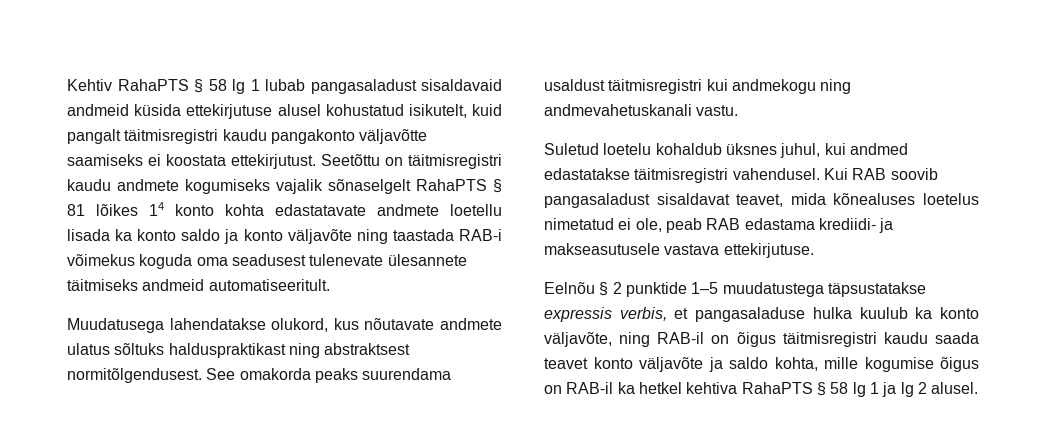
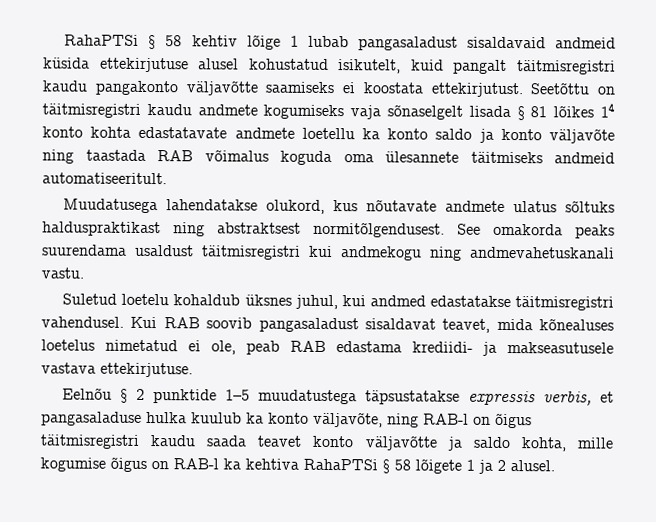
[67,79,245,94] Kehtiv RahaPTS § 58 lg -> [64,34,281,50] RahaPTSi § 58 kehtiv lõige
[276,179,487,194] vajalik sõnaselgelt RahaPTS -> [350,104,511,120] vaja sõnaselgelt lisada
[67,229,110,241] lisada -> (355, 133) none
[458,229,502,241] [67,254,384,269] RAB-i võimekus koguda oma seadusest tulenevate -> [157,149,374,166] RAB võimalus koguda oma
[657,332,705,344] RAB-il -> [423,413,469,425] RAB-l
[639,357,703,372] väljavõte -> [364,435,438,451] väljavõtte
[566,382,866,397] RAB-il ka hetkel kehtiva RahaPTS § 58 lg -> [173,458,462,474] RAB-l ka kehtiva RahaPTSi § 58 lõigete
[900,382,914,397] lg -> (493, 466) none

